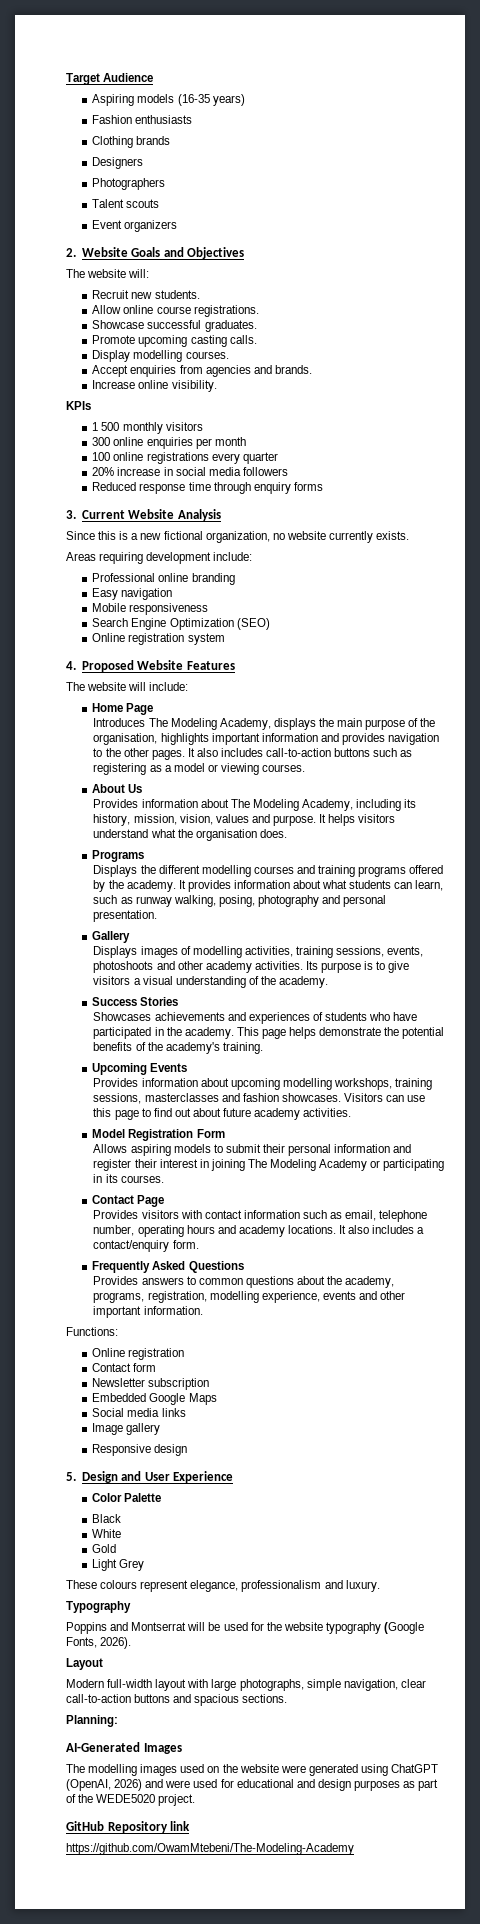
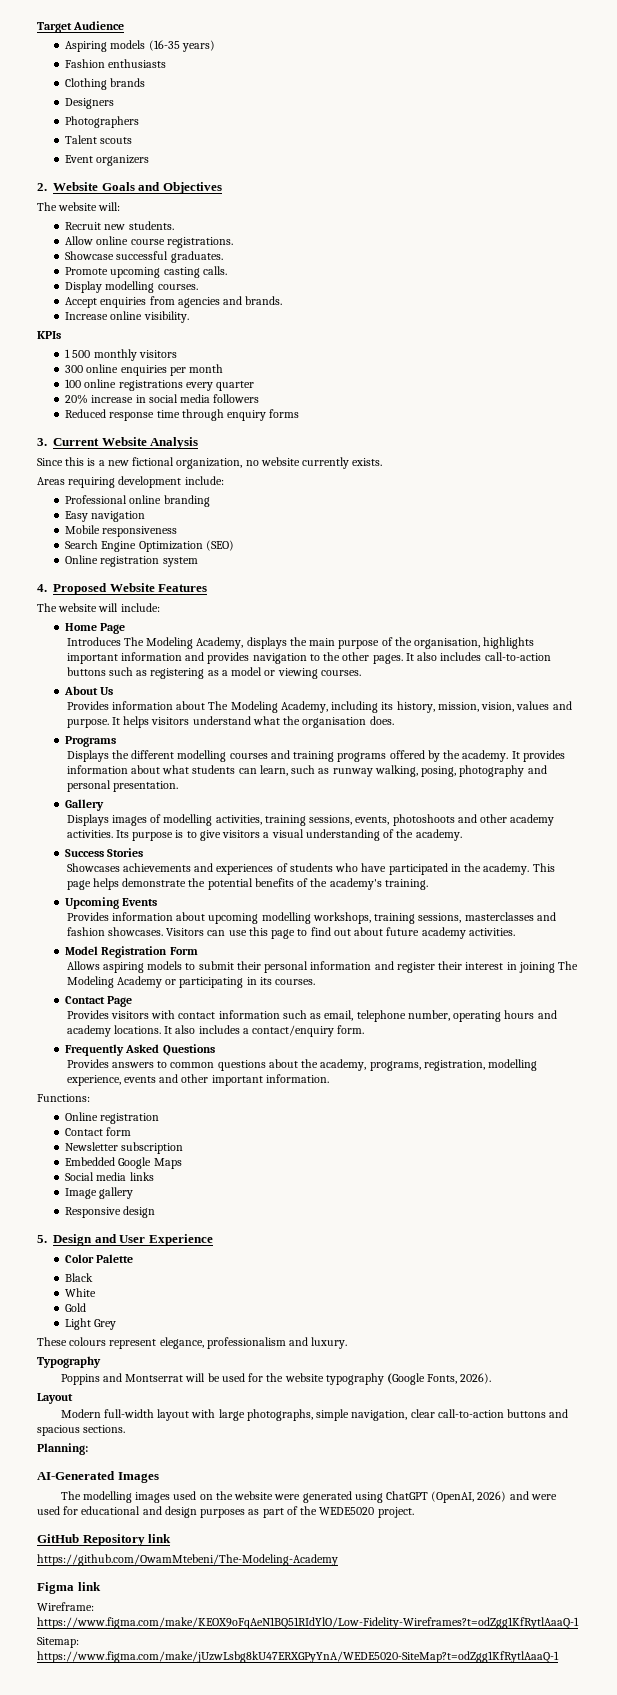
(354, 1849) none -> [37,1582,101,1594] [37,1602,94,1611] [37,1617,579,1629] [37,1637,79,1648] [37,1651,559,1663] // Figma link // Wireframe: https://www.figma.com/make/KEOX9oFqAeN1BQ51RIdYlO/Low-Fidelity-Wireframes?t=odZgg1KfRytlAaaQ-1 // Sitemap: https://www.figma.com/make/jUzwLsbg8kU47ERXGPyYnA/WEDE5020-SiteMap?t=odZgg1KfRytlAaaQ-1

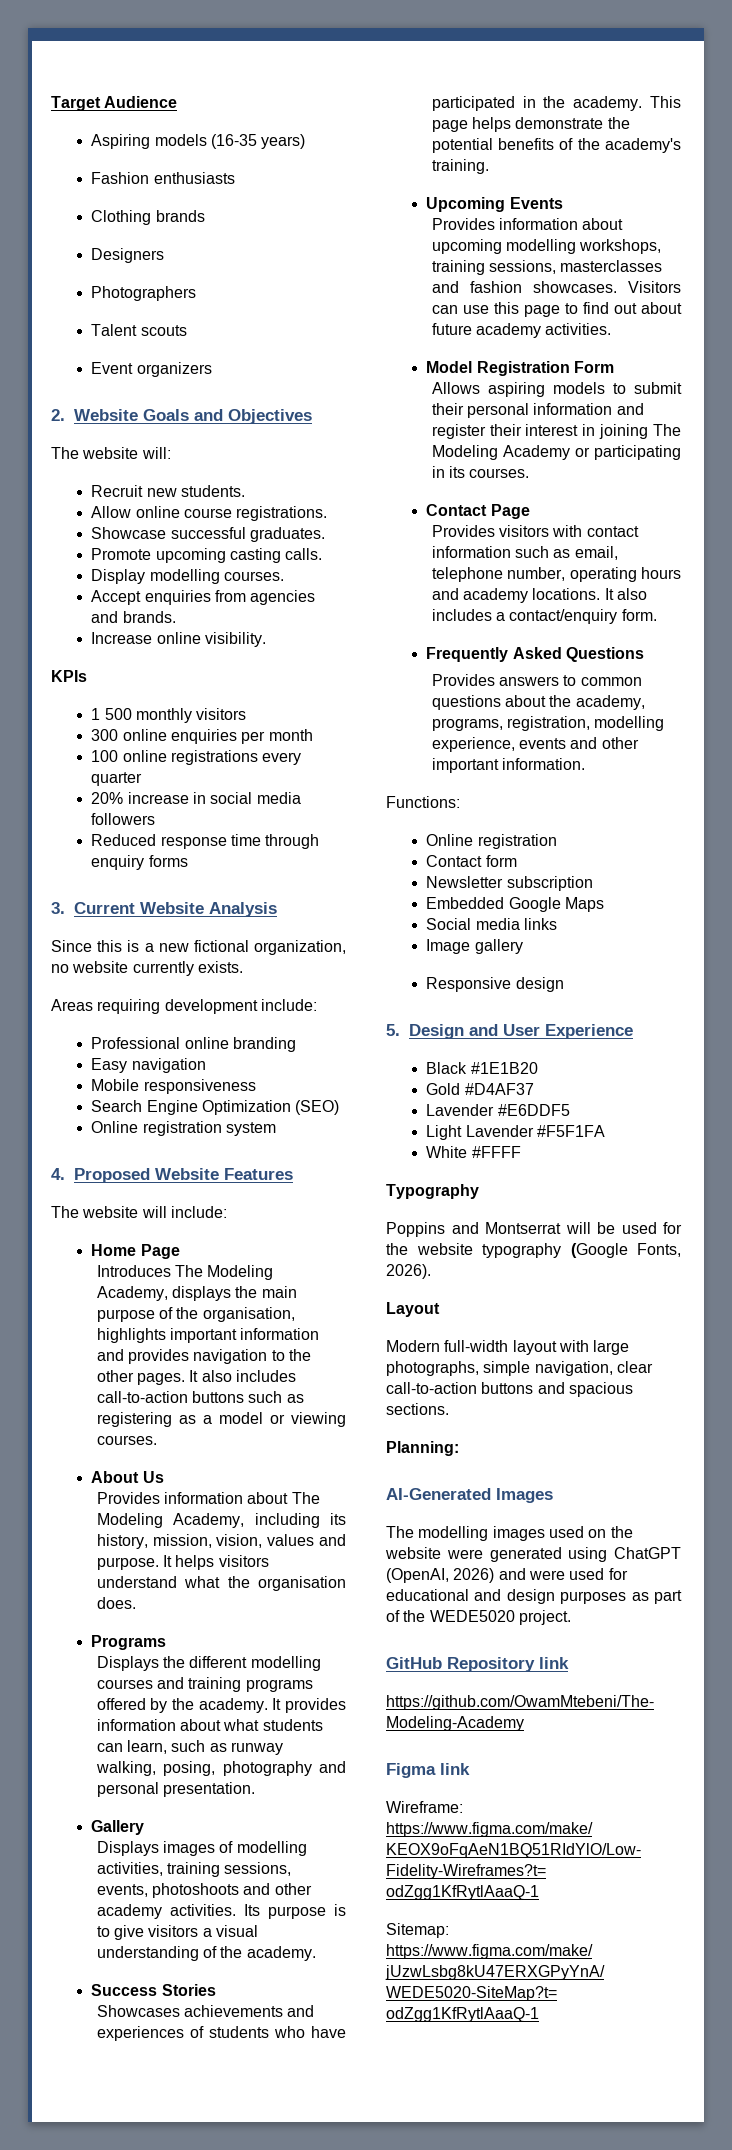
[65,1254,134,1263] [65,1273,94,1282] [65,1288,97,1297] [65,1303,87,1312] [65,1318,117,1330] [37,1337,348,1349] Color Palette // Black // White // Gold // Light Grey // These colours represent elegance, professionalism and luxury. -> [426,1062,538,1074] [426,1083,534,1095] [426,1104,570,1116] [426,1125,606,1140] [426,1146,521,1158] Black #1E1B20 // Gold #D4AF37 // Lavender #E6DDF5 // Light Lavender #F5F1FA // White #FFFF

